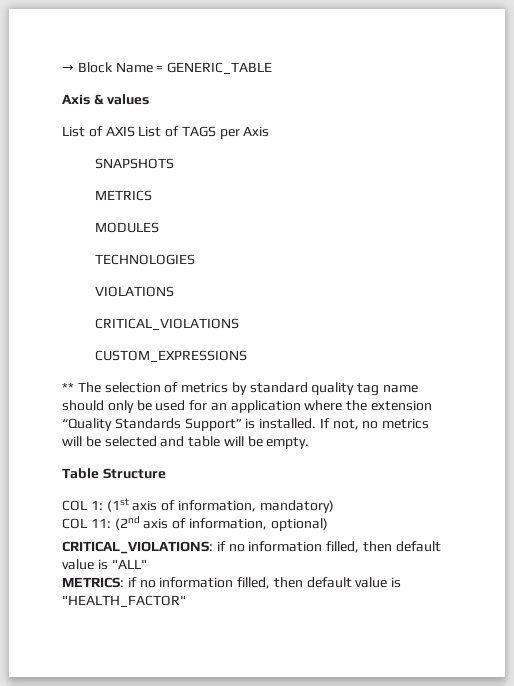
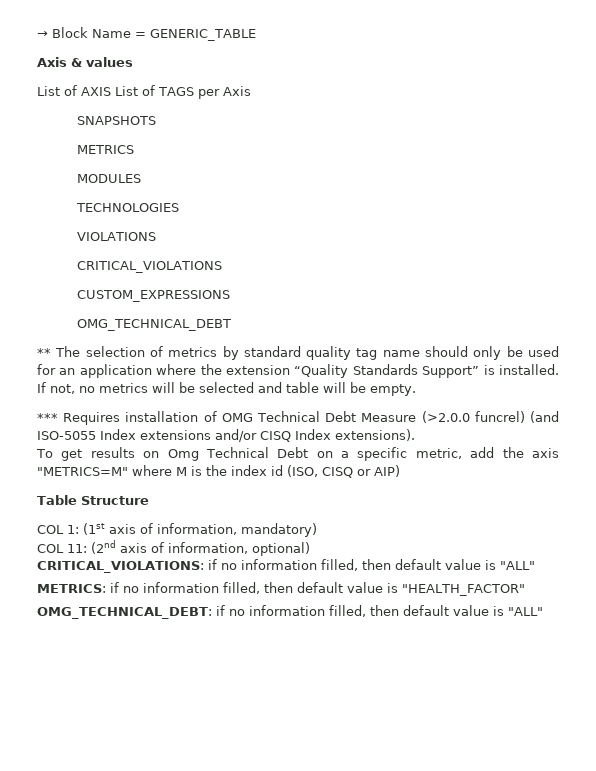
(248, 356) none -> [76,319,231,331] // OMG_TECHNICAL_DEBT
(310, 443) none -> [37,411,560,425] [37,429,415,442] [36,447,559,461] [37,465,400,478] // *** Requires installation of OMG Technical Debt Measure (>2.0.0 funcrel) (and ISO-5055 Index extensions and/or CISQ Index extensions). // To get results on Omg Technical Debt on a specific metric, add the axis "METRICS=M" where M is the index id (ISO, CISQ or AIP)
(186, 601) none -> [37,605,543,619] // OMG_TECHNICAL_DEBT: if no information filled, then default value is "ALL"

